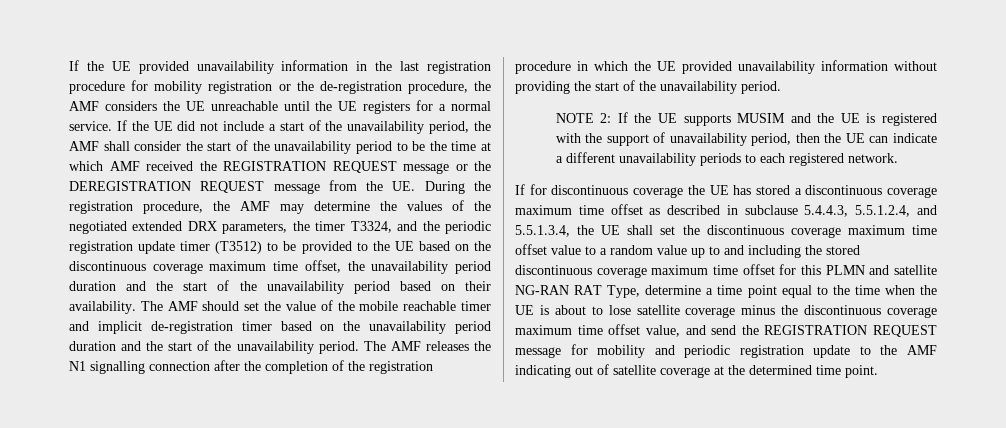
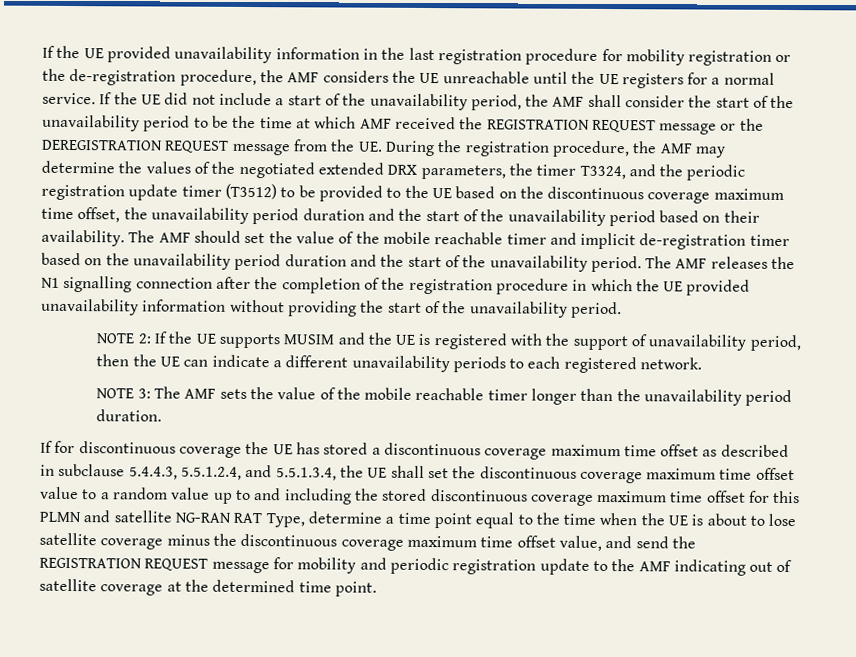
(898, 158) none -> [96,386,793,407] [96,409,163,422] // NOTE 3: The AMF sets the value of the mobile reachable timer longer than the unavailability period duration.

